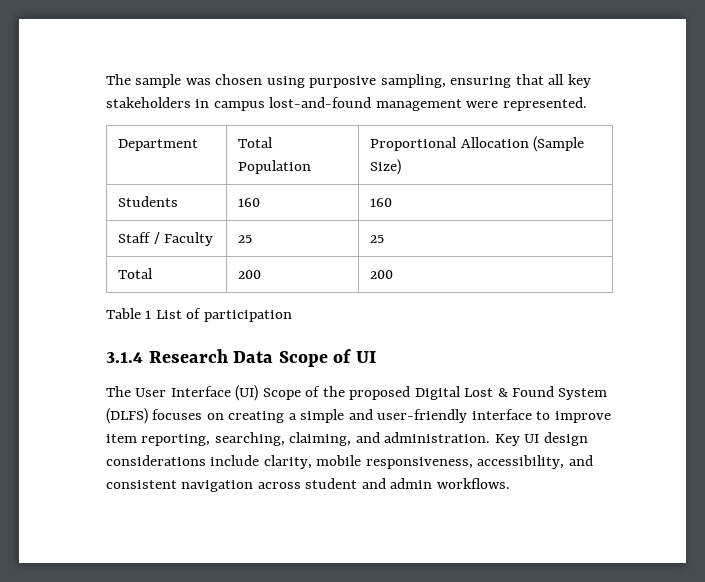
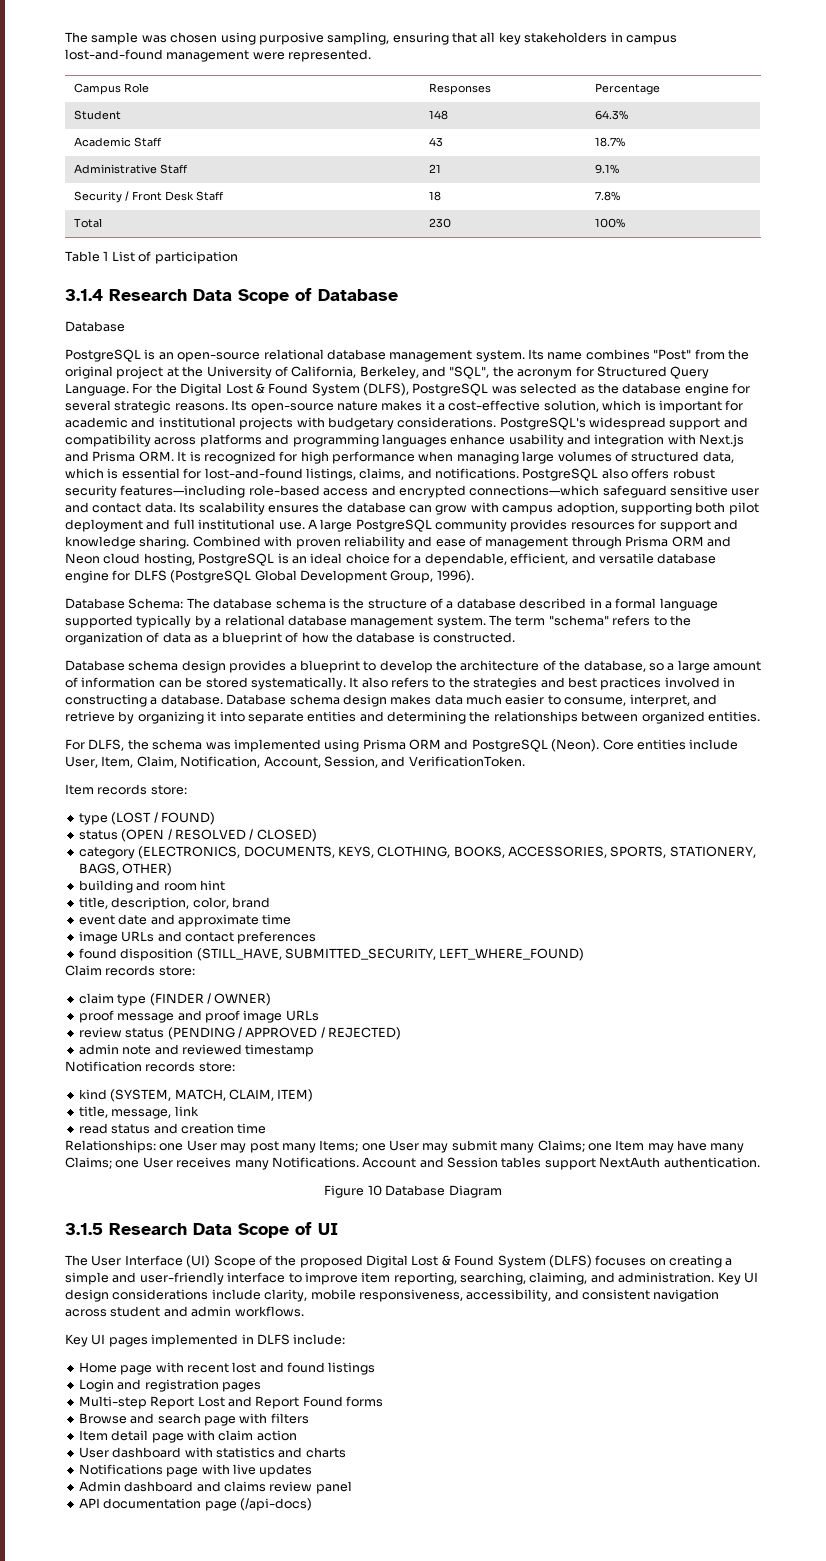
[118,139,199,151] [238,137,274,148] [238,160,312,174] [370,136,584,152] [370,159,402,175] [118,196,179,207] [238,198,261,207] [370,198,393,207] [118,232,213,246] [238,235,253,243] [370,235,385,243] Department | Total Population | Proportional Allocation (Sample Size) // Students | 160 | 160 // Staff / Faculty | 25 | 25 -> [73,83,149,95] [428,83,491,95] [594,83,660,95] [73,110,121,120] [428,110,448,120] [594,110,628,120] [73,137,162,147] [428,137,443,147] [594,137,625,147] [73,164,188,174] [428,164,441,173] [594,164,619,174] [73,191,224,203] [428,191,441,201] [594,191,620,201] Campus Role | Responses | Percentage // Student | 148 | 64.3% // Academic Staff | 43 | 18.7% // Administrative Staff | 21 | 9.1% // Security / Front Desk Staff | 18 | 7.8%
[238,270,262,279] [370,270,394,279] 200 | 200 -> [428,218,451,228] [594,218,625,228] 230 | 100%
(353, 356) none -> [318,289,398,301] [65,321,125,332] [65,349,749,362] [65,366,710,379] [65,383,750,396] [65,400,744,413] [65,417,748,430] [65,434,745,447] [65,451,734,464] [65,468,715,481] [65,485,760,498] [65,502,759,515] [65,519,738,532] [65,536,731,549] [65,553,717,566] [65,570,474,583] [65,598,718,611] [65,615,691,628] [65,632,516,645] [65,660,761,673] [65,677,735,690] [65,694,717,707] [65,711,760,724] [65,739,739,752] [65,756,525,768] [65,784,187,795] [78,812,215,825] [78,829,317,842] [78,846,756,859] [78,863,173,876] [78,880,225,893] [78,897,270,910] [78,914,292,927] [78,931,317,944] [78,948,585,961] [65,965,195,976] [78,993,272,1006] [78,1010,319,1023] [78,1027,401,1040] [78,1044,315,1057] [65,1061,235,1072] [78,1089,314,1102] [78,1106,199,1119] [78,1123,267,1134] [65,1140,745,1153] [65,1157,760,1170] [324,1185,502,1198] [65,1222,312,1238] Database // Database // PostgreSQL is an open-source relational database management system. Its name combines "Post" from the original project at the University of California, Berkeley, and "SQL", the acronym for Structured Query Language. For the Digital Lost & Found System (DLFS), PostgreSQL was selected as the database engine for several strategic reasons. Its open-source nature makes it a cost-effective solution, which is important for academic and institutional projects with budgetary considerations. PostgreSQL's widespread support and compatibility across platforms and programming languages enhance usability and integration with Next.js and Prisma ORM. It is recognized for high performance when managing large volumes of structured data, which is essential for lost-and-found listings, claims, and notifications. PostgreSQL also offers robust security features—including role-based access and encrypted connections—which safeguard sensitive user and contact data. Its scalability ensures the database can grow with campus adoption, supporting both pilot deployment and full institutional use. A large PostgreSQL community provides resources for support and knowledge sharing. Combined with proven reliability and ease of management through Prisma ORM and Neon cloud hosting, PostgreSQL is an ideal choice for a dependable, efficient, and versatile database engine for DLFS (PostgreSQL Global Development Group, 1996). // Database Schema: The database schema is the structure of a database described in a formal language supported typically by a relational database management system. The term "schema" refers to the organization of data as a blueprint of how the database is constructed. // Database schema design provides a blueprint to develop the architecture of the database, so a large amount of information can be stored systematically. It also refers to the strategies and best practices involved in constructing a database. Database schema design makes data much easier to consume, interpret, and retrieve by organizing it into separate entities and determining the relationships between organized entities. // For DLFS, the schema was implemented using Prisma ORM and PostgreSQL (Neon). Core entities include User, Item, Claim, Notification, Account, Session, and VerificationToken. // Item records store: // type (LOST / FOUND) // status (OPEN / RESOLVED / CLOSED) // category (ELECTRONICS, DOCUMENTS, KEYS, CLOTHING, BOOKS, ACCESSORIES, SPORTS, STATIONERY, BAGS, OTHER) // building and room hint // title, description, color, brand // event date and approximate time // image URLs and contact preferences // found disposition (STILL_HAVE, SUBMITTED_SECURITY, LEFT_WHERE_FOUND) // Claim records store: // claim type (FINDER / OWNER) // proof message and proof image URLs // review status (PENDING / APPROVED / REJECTED) // admin note and reviewed timestamp // Notification records store: // kind (SYSTEM, MATCH, CLAIM, ITEM) // title, message, link // read status and creation time // Relationships: one User may post many Items; one User may submit many Claims; one Item may have many Claims; one User receives many Notifications. Account and Session tables support NextAuth authentication. // Figure 10 Database Diagram // 3.1.5 Research Data Scope of
(510, 483) none -> [65,1334,346,1347] [78,1362,376,1375] [78,1379,261,1392] [78,1396,383,1409] [78,1413,309,1426] [78,1430,297,1443] [78,1447,346,1458] [78,1464,313,1477] [78,1481,352,1494] [78,1498,312,1511] // Key UI pages implemented in DLFS include: // Home page with recent lost and found listings // Login and registration pages // Multi-step Report Lost and Report Found forms // Browse and search page with filters // Item detail page with claim action // User dashboard with statistics and charts // Notifications page with live updates // Admin dashboard and claims review panel // API documentation page (/api-docs)

